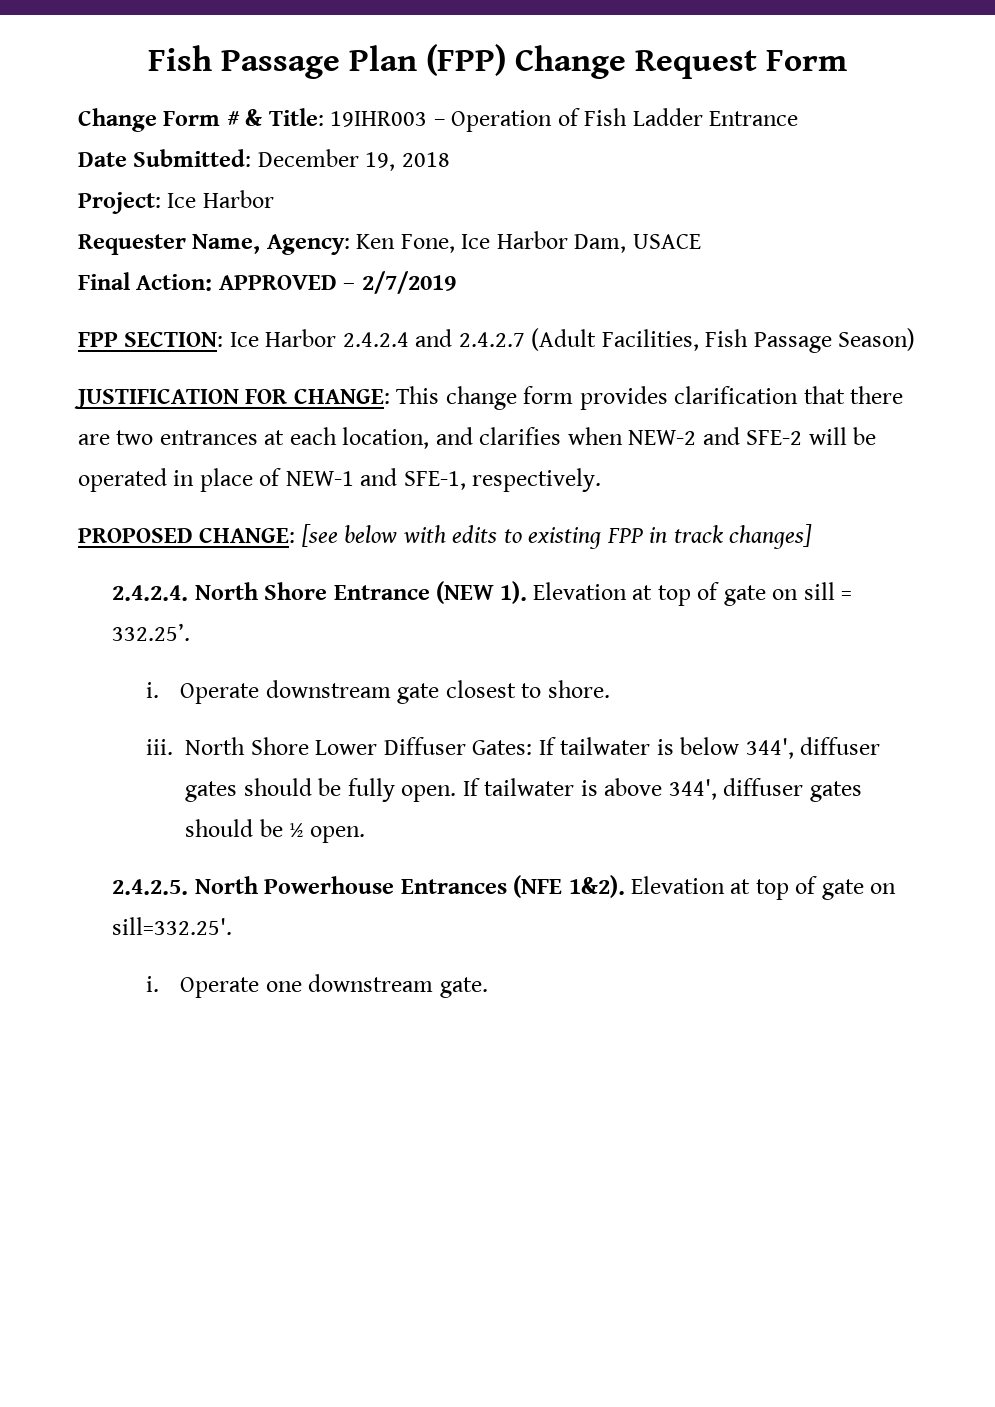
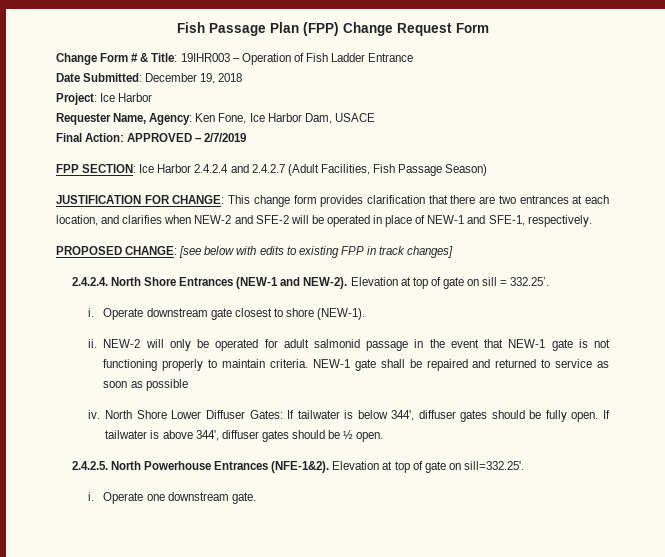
[333,581,527,604] Entrance (NEW 1). -> [179,277,348,289] Entrances (NEW-1 and NEW-2).
[547,680,610,698] [146,739,174,755] shore. // iii. -> [285,308,366,320] [87,339,610,351] [103,359,609,371] [103,379,188,391] [87,410,100,419] shore (NEW-1). // ii. NEW-2 will only be operated for adult salmonid passage in the event that NEW-1 gate is not functioning properly to maintain criteria. NEW-1 gate shall be repaired and returned to service as soon as possible // iv.
[513,875,625,898] (NFE 1&2). -> [271,461,330,473] (NFE-1&2).

